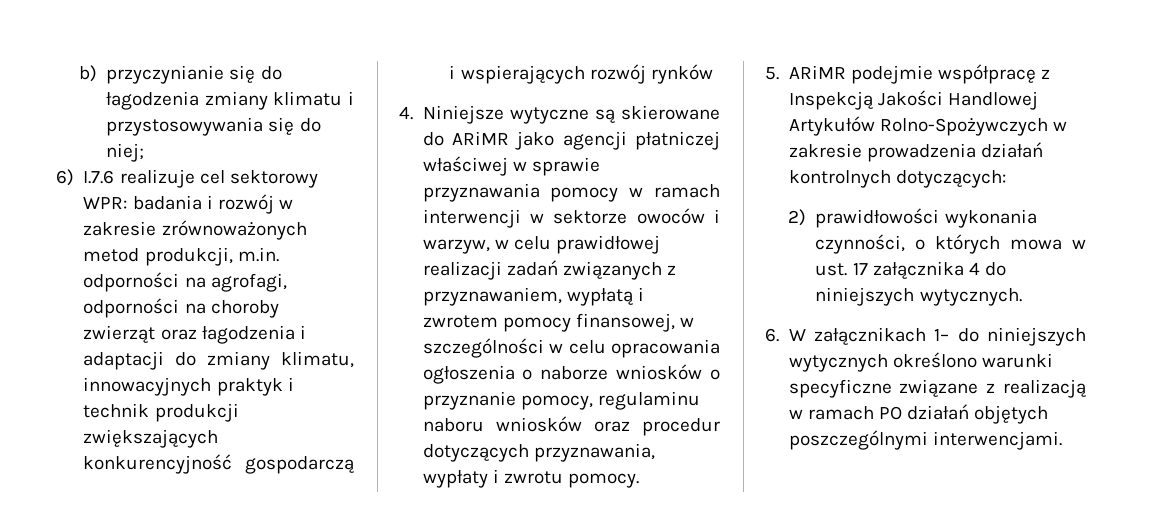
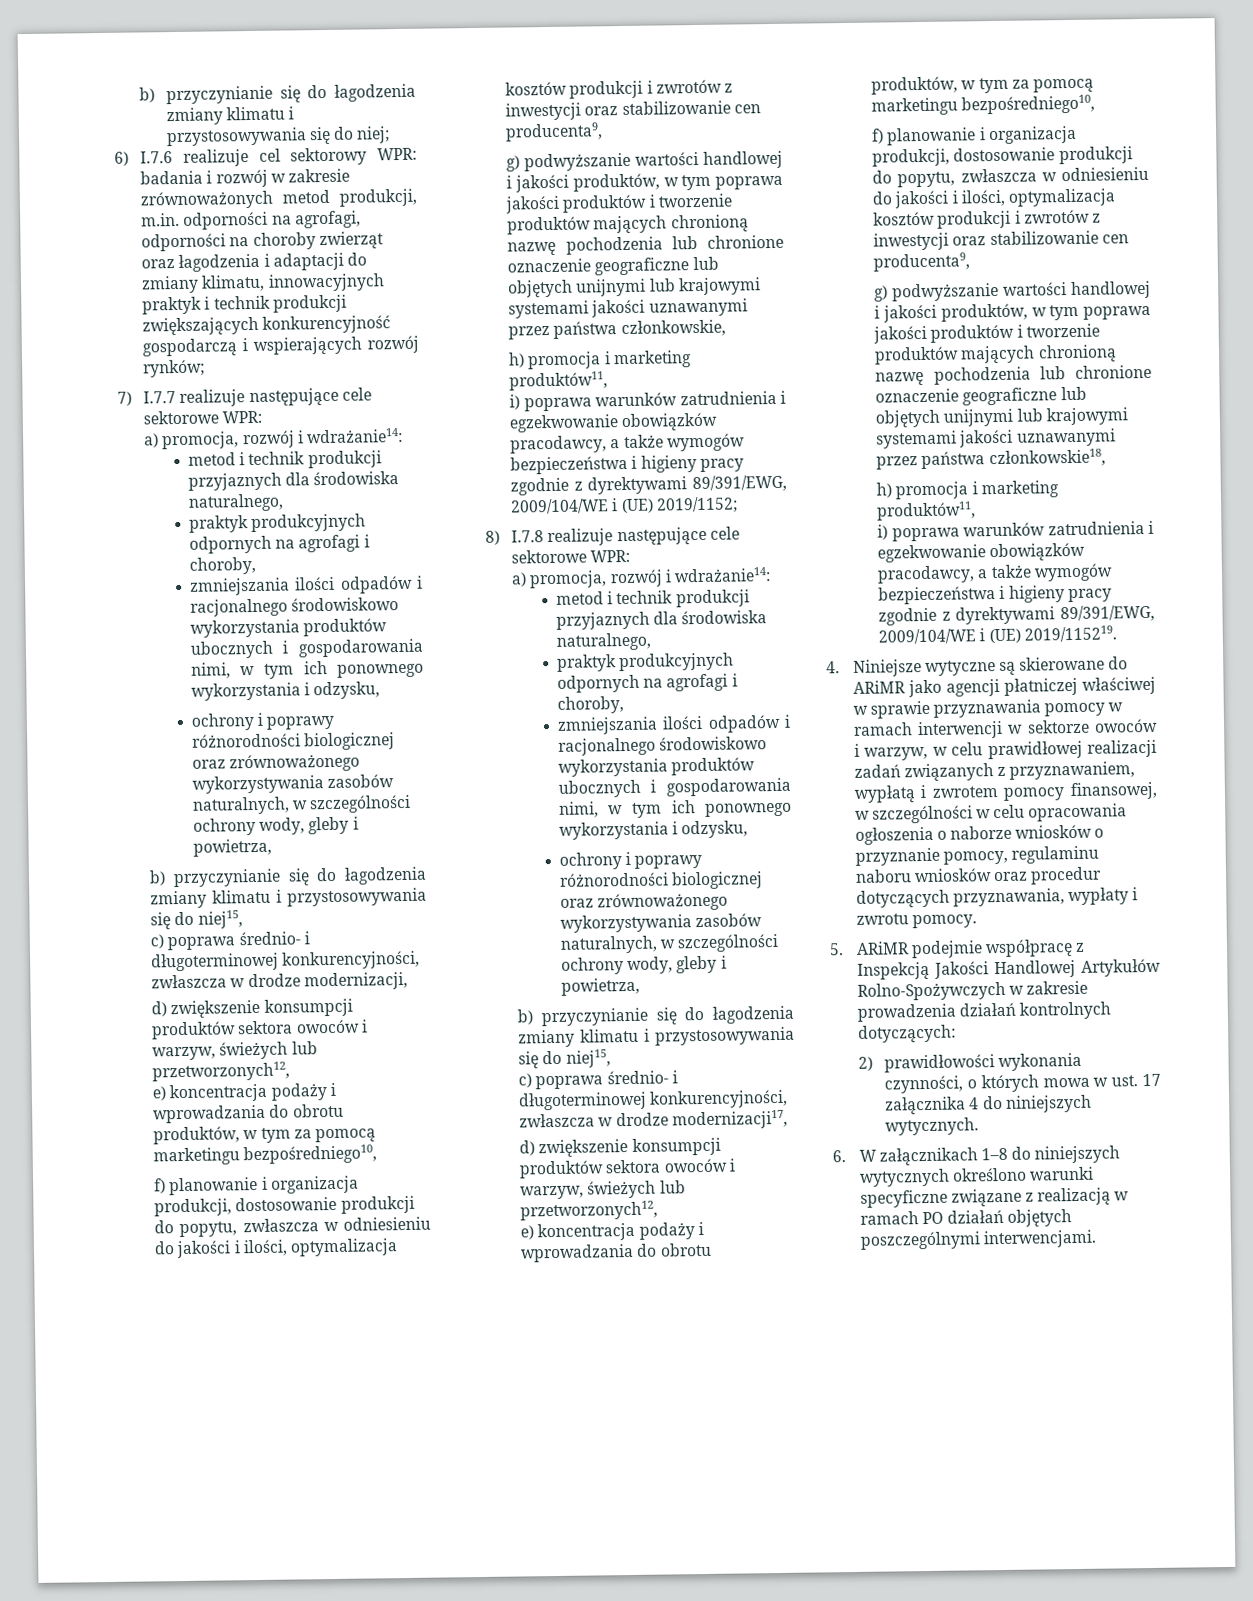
[650,64,713,84] rynków -> [143,359,206,378] [116,387,372,407] [143,410,263,425] [144,427,404,450] [187,450,382,469] [187,471,400,491] [187,493,284,512] [188,513,367,533] [188,534,370,554] [188,556,256,575] [188,575,423,596] [189,597,400,617] [189,618,388,638] [189,638,424,659] [190,661,424,679] [190,681,381,701] [190,712,336,731] [191,732,396,751] [191,753,361,773] [191,774,395,794] [191,794,412,815] [192,816,359,836] [192,838,272,857] [149,866,427,888] [150,887,427,909] [150,910,243,930] [150,931,310,951] [151,950,421,972] [151,971,408,991] [151,998,353,1019] [151,1019,368,1040] [152,1041,318,1061] [152,1061,291,1082] [152,1082,336,1103] [153,1103,344,1124] [153,1126,377,1145] [153,1144,378,1166] [154,1175,359,1196] [154,1195,415,1217] [154,1216,431,1238] [154,1238,399,1259] [505,79,734,99] [505,100,761,121] [505,122,604,142] [506,150,783,172] [506,173,783,193] [505,193,733,214] [507,214,749,235] [507,234,784,256] [507,256,719,276] [508,277,761,298] [508,298,748,319] [508,319,726,340] [508,350,692,370] [509,371,609,391] [509,390,786,412] [509,412,719,433] [510,433,745,454] [510,455,744,475] [510,474,787,496] [510,496,738,515] [484,526,740,547] [511,549,631,564] [511,567,772,589] [555,589,750,608] [555,610,768,630] [555,632,651,651] [556,652,735,672] [556,673,738,693] [556,696,624,714] [556,714,791,735] [557,736,768,756] [557,757,756,777] [557,777,791,798] [558,800,792,818] [558,820,749,840] [558,851,703,870] [558,871,764,890] [559,892,729,912] [559,913,763,933] [559,933,780,954] [560,955,727,975] [560,977,640,996] [517,1005,795,1027] [518,1026,795,1048] [518,1049,611,1069] [518,1070,678,1090] [518,1089,789,1111] [519,1109,788,1130] [519,1137,721,1158] [519,1158,735,1179] [520,1180,686,1200] [520,1200,659,1221] [520,1222,704,1242] [520,1242,712,1263] [871,76,1095,95] [871,94,1096,116] [871,125,1077,146] [872,146,1133,167] [872,166,1149,188] [872,188,1117,209] [873,209,1102,229] [873,230,1129,251] [873,252,971,272] [874,280,1151,302] [874,303,1151,323] [873,323,1100,344] [874,344,1117,365] [875,364,1152,386] [875,386,1087,406] [875,407,1128,428] [876,428,1116,449] [876,448,1106,470] [876,480,1059,500] [877,501,977,521] [877,520,1154,542] [877,542,1086,563] [877,563,1113,584] [878,585,1112,605] [878,604,1155,626] [878,625,1117,645] rynków; // 7) I.7.7 realizuje następujące cele sektorowe WPR: // a) promocja, rozwój i wdrażanie14: // metod i technik produkcji przyjaznych dla środowiska naturalnego, // praktyk produkcyjnych odpornych na agrofagi i choroby, // zmniejszania ilości odpadów i racjonalnego środowiskowo wykorzystania produktów ubocznych i gospodarowania nimi, w tym ich ponownego wykorzystania i odzysku, // ochrony i poprawy różnorodności biologicznej oraz zrównoważonego wykorzystywania zasobów naturalnych, w szczególności ochrony wody, gleby i powietrza, // b) przyczynianie się do łagodzenia zmiany klimatu i przystosowywania się do niej15, // c) poprawa średnio- i długoterminowej konkurencyjności, zwłaszcza w drodze modernizacji, // d) zwiększenie konsumpcji produktów sektora owoców i warzyw, świeżych lub przetworzonych12, // e) koncentracja podaży i wprowadzania do obrotu produktów, w tym za pomocą marketingu bezpośredniego10, // f) planowanie i organizacja produkcji, dostosowanie produkcji do popytu, zwłaszcza w odniesieniu do jakości i ilości, optymalizacja kosztów produkcji i zwrotów z inwestycji oraz stabilizowanie cen producenta9, // g) podwyższanie wartości handlowej i jakości produktów, w tym poprawa jakości produktów i tworzenie produktów mających chronioną nazwę pochodzenia lub chronione oznaczenie geograficzne lub objętych unijnymi lub krajowymi systemami jakości uznawanymi przez państwa członkowskie, // h) promocja i marketing produktów11, // i) poprawa warunków zatrudnienia i egzekwowanie obowiązków pracodawcy, a także wymogów bezpieczeństwa i higieny pracy zgodnie z dyrektywami 89/391/EWG, 2009/104/WE i (UE) 2019/1152; // 8) I.7.8 realizuje następujące cele sektorowe WPR: // a) promocja, rozwój i wdrażanie14: // metod i technik produkcji przyjaznych dla środowiska naturalnego, // praktyk produkcyjnych odpornych na agrofagi i choroby, // zmniejszania ilości odpadów i racjonalnego środowiskowo wykorzystania produktów ubocznych i gospodarowania nimi, w tym ich ponownego wykorzystania i odzysku, // ochrony i poprawy różnorodności biologicznej oraz zrównoważonego wykorzystywania zasobów naturalnych, w szczególności ochrony wody, gleby i powietrza, // b) przyczynianie się do łagodzenia zmiany klimatu i przystosowywania się do niej15, // c) poprawa średnio- i długoterminowej konkurencyjności, zwłaszcza w drodze modernizacji17, // d) zwiększenie konsumpcji produktów sektora owoców i warzyw, świeżych lub przetworzonych12, // e) koncentracja podaży i wprowadzania do obrotu produktów, w tym za pomocą marketingu bezpośredniego10, // f) planowanie i organizacja produkcji, dostosowanie produkcji do popytu, zwłaszcza w odniesieniu do jakości i ilości, optymalizacja kosztów produkcji i zwrotów z inwestycji oraz stabilizowanie cen producenta9, // g) podwyższanie wartości handlowej i jakości produktów, w tym poprawa jakości produktów i tworzenie produktów mających chronioną nazwę pochodzenia lub chronione oznaczenie geograficzne lub objętych unijnymi lub krajowymi systemami jakości uznawanymi przez państwa członkowskie18, // h) promocja i marketing produktów11, // i) poprawa warunków zatrudnienia i egzekwowanie obowiązków pracodawcy, a także wymogów bezpieczeństwa i higieny pracy zgodnie z dyrektywami 89/391/EWG, 2009/104/WE i (UE) 2019/115219.
[934,329,950,341] 1– -> [981,1147,1009,1161] 1–8

